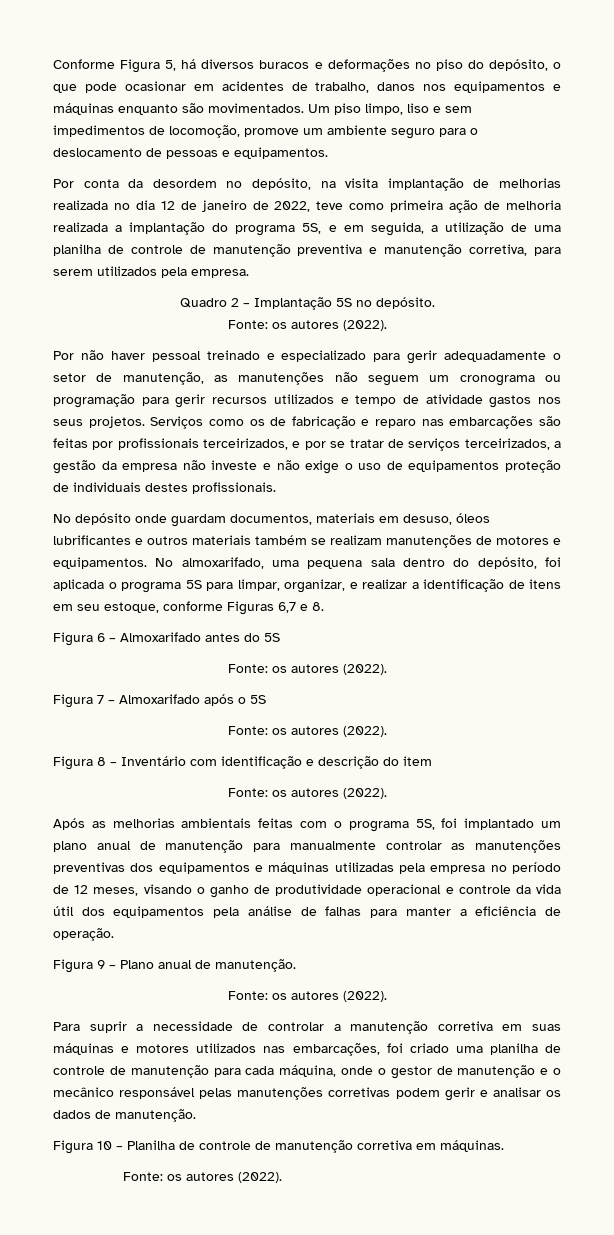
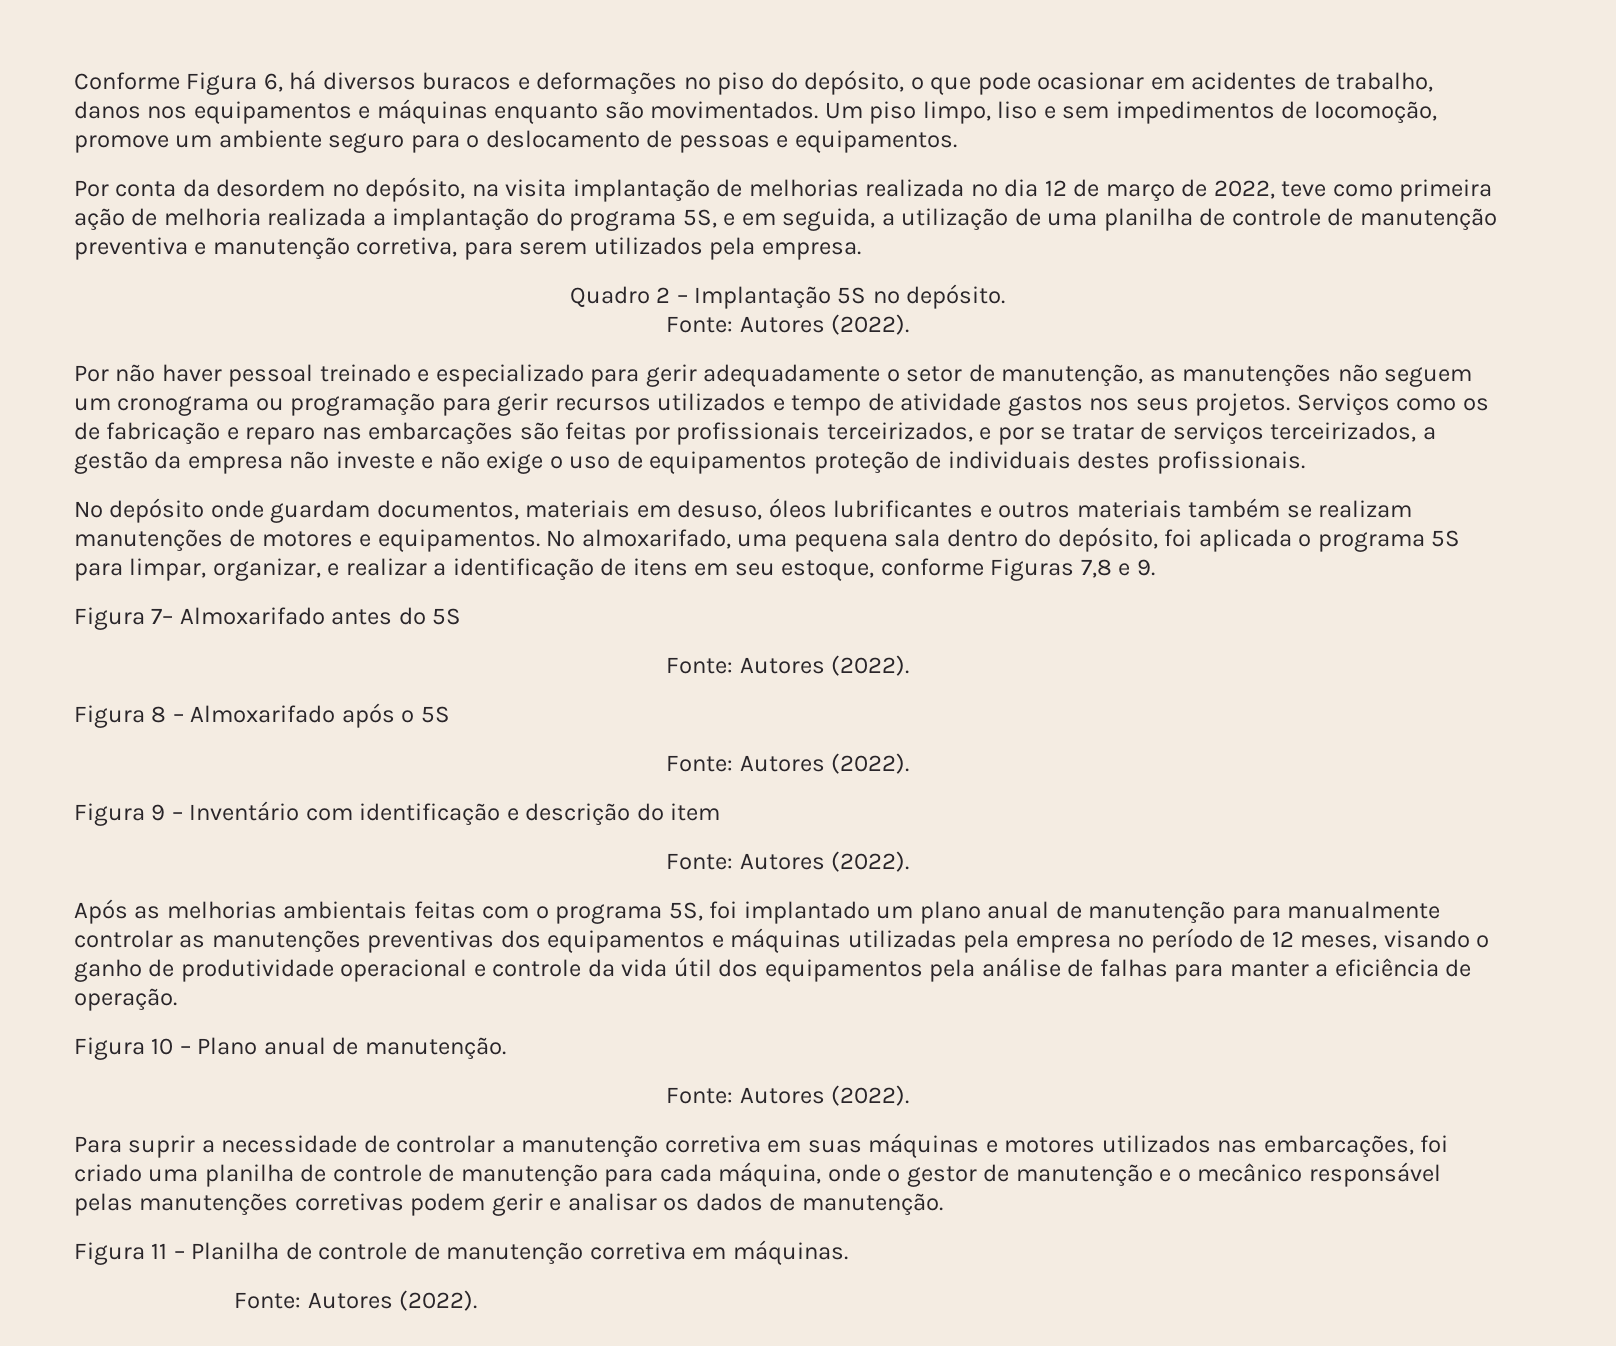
[165,60,177,71] 5, -> [263,73,283,92] 6,
[201,200,247,212] janeiro -> [1105,184,1175,202] março
[271,320,339,329] os autores -> [739,316,825,333] Autores
[278,602,324,613] [53,632,116,646] 6,7 e 8. // Figura 6 – -> [1080,559,1155,578] [74,607,174,630] 7,8 e 9. // Figura 7–
[271,664,387,675] [53,694,104,708] os autores (2022). // Figura 7 -> [739,655,909,676] [74,705,167,728] Autores (2022). // Figura 8
[271,726,387,737] [53,756,106,770] os autores (2022). // Figura 8 -> [739,753,909,774] [74,803,166,826] Autores (2022). // Figura 9
[271,788,339,797] os autores -> [739,853,825,870] Autores
[97,960,105,969] 9 -> [151,1038,174,1055] 10
[271,991,339,1000] os autores -> [739,1087,825,1104] Autores
[97,1141,112,1150] 10 -> [151,1243,168,1259] 11
[167,1172,235,1181] os autores -> [307,1292,393,1309] Autores

